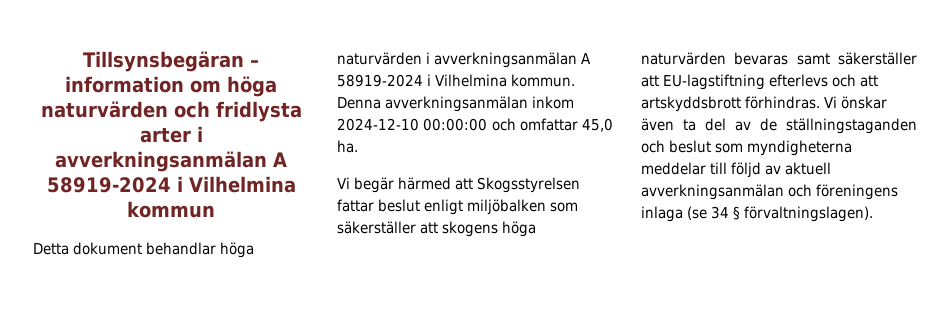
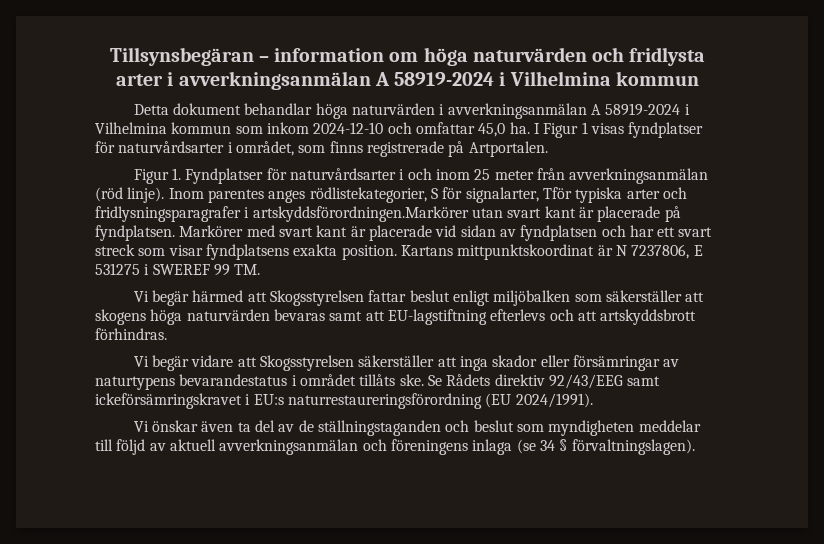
[511,74,575,87] [337,96,528,112] kommun. Denna avverkningsanmälan -> [171,122,263,134] kommun som
[423,118,488,131] 00:00:00 -> (384, 128) none
(358, 146) none -> [533,122,704,138] [95,141,548,157] [133,168,709,184] [95,187,687,203] [95,206,681,222] [95,225,713,241] [95,244,703,260] [95,263,261,276] I Figur 1 visas fyndplatser för naturvårdsarter i området, som finns registrerade på Artportalen. // Figur 1. Fyndplatser för naturvårdsarter i och inom 25 meter från avverkningsanmälan (röd linje). Inom parentes anges rödlistekategorier, S för signalarter, Tför typiska arter och fridlysningsparagrafer i artskyddsförordningen.Markörer utan svart kant är placerade på fyndplatsen. Markörer med svart kant är placerade vid sidan av fyndplatsen och har ett svart streck som visar fyndplatsens exakta position. Kartans mittpunktskoordinat är N 7237806, E 531275 i SWEREF 99 TM.
[838,52,917,65] säkerställer -> (363, 316) none
(820, 102) none -> [133,355,680,371] [95,374,661,390] [95,393,593,409] // Vi begär vidare att Skogsstyrelsen säkerställer att inga skador eller försämringar av naturtypens bevarandestatus i området tillåts ske. Se Rådets direktiv 92/43/EEG samt ickeförsämringskravet i EU:s naturrestaureringsförordning (EU 2024/1991). //
[747,140,852,156] myndigheterna -> [548,420,635,436] myndigheten

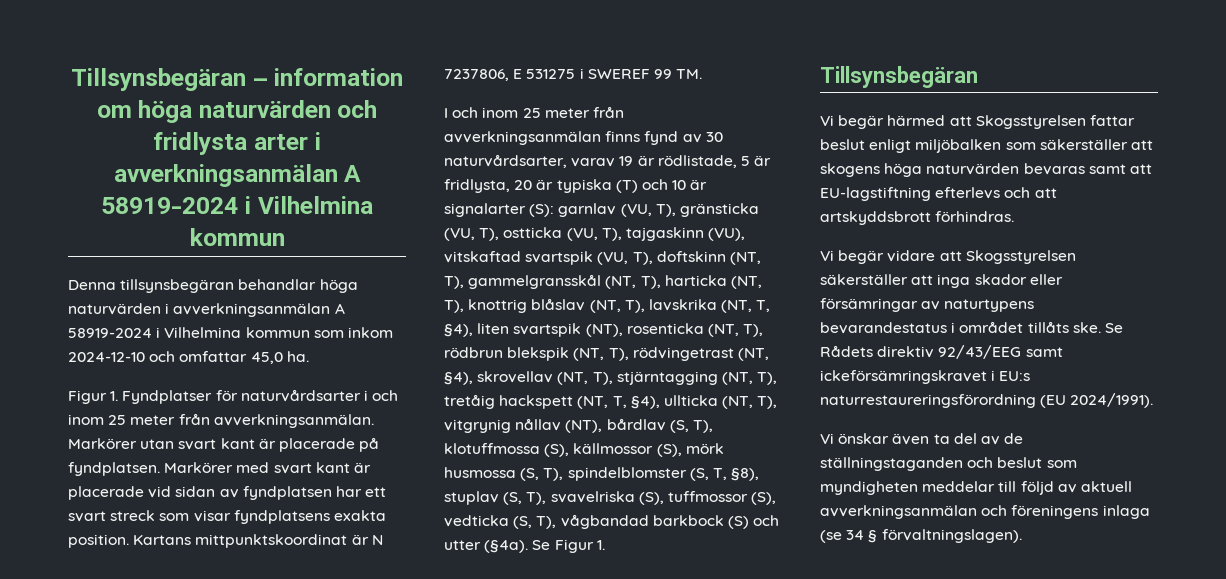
[133,103,242,115] Detta dokument -> [68,279,235,293] Denna tillsynsbegäran
[533,122,704,138] [95,141,548,157] I Figur 1 visas fyndplatser för naturvårdsarter i området, som finns registrerade på Artportalen. -> (309, 356) none
[569,168,709,184] [95,187,687,203] [95,206,469,222] avverkningsanmälan (röd linje). Inom parentes anges rödlistekategorier, S för signalarter, Tför typiska arter och fridlysningsparagrafer i artskyddsförordningen.Markörer -> [213,414,374,428] [68,438,137,449] avverkningsanmälan. Markörer
[601,225,626,237] och -> (332, 493) none
(261, 269) none -> [444,106,624,118] [444,131,723,145] [444,154,772,168] [444,179,708,193] [444,203,759,217] [444,227,746,241] [444,251,761,265] [444,274,762,289] [444,298,771,313] [444,323,764,337] [444,347,769,361] [444,371,778,385] [444,394,778,409] [444,418,713,433] [444,443,724,457] [444,467,760,481] [444,491,777,505] [444,514,780,529] [444,539,605,553] [820,66,978,88] // I och inom 25 meter från avverkningsanmälan finns fynd av 30 naturvårdsarter, varav 19 är rödlistade, 5 är fridlysta, 20 är typiska (T) och 10 är signalarter (S): garnlav (VU, T), gränsticka (VU, T), ostticka (VU, T), tajgaskinn (VU), vitskaftad svartspik (VU, T), doftskinn (NT, T), gammelgransskål (NT, T), harticka (NT, T), knottrig blåslav (NT, T), lavskrika (NT, T, §4), liten svartspik (NT), rosenticka (NT, T), rödbrun blekspik (NT, T), rödvingetrast (NT, §4), skrovellav (NT, T), stjärntagging (NT, T), tretåig hackspett (NT, T, §4), ullticka (NT, T), vitgrynig nållav (NT), bårdlav (S, T), klotuffmossa (S), källmossor (S), mörk husmossa (S, T), spindelblomster (S, T, §8), stuplav (S, T), svavelriska (S), tuffmossor (S), vedticka (S, T), vågbandad barkbock (S) och utter (§4a). Se Figur 1. // Tillsynsbegäran

